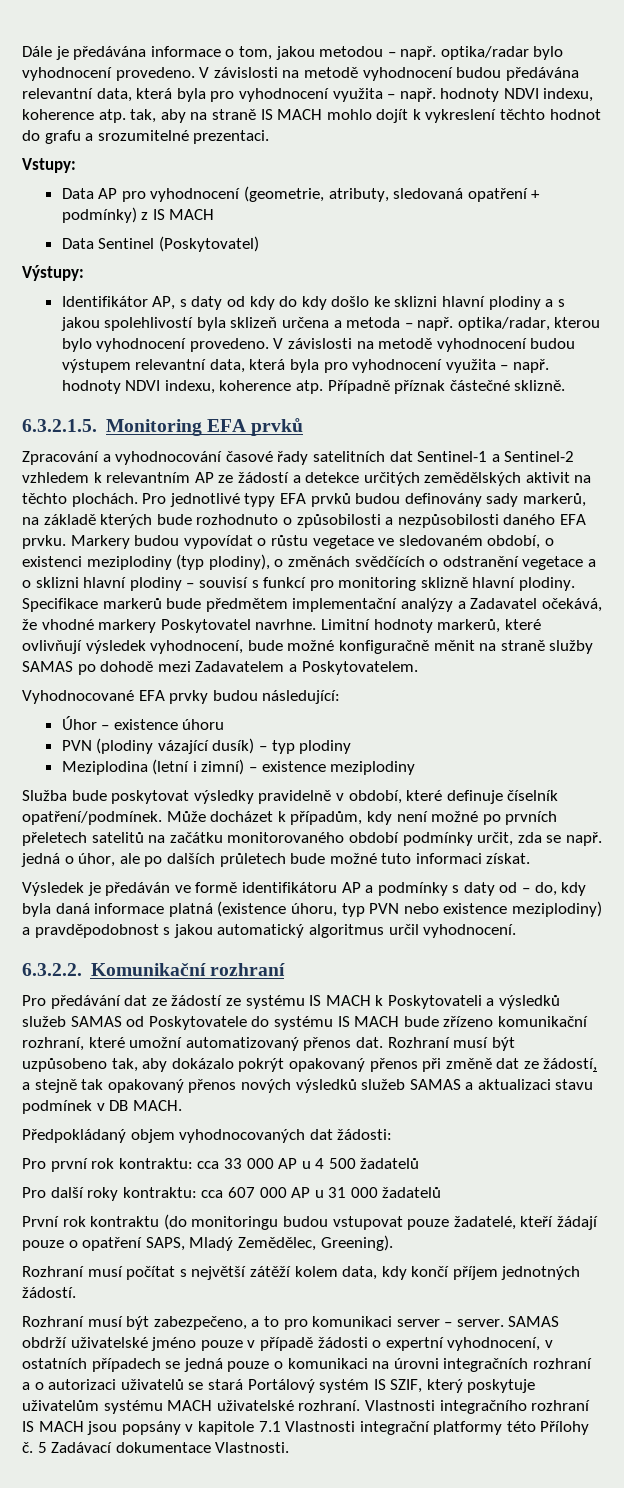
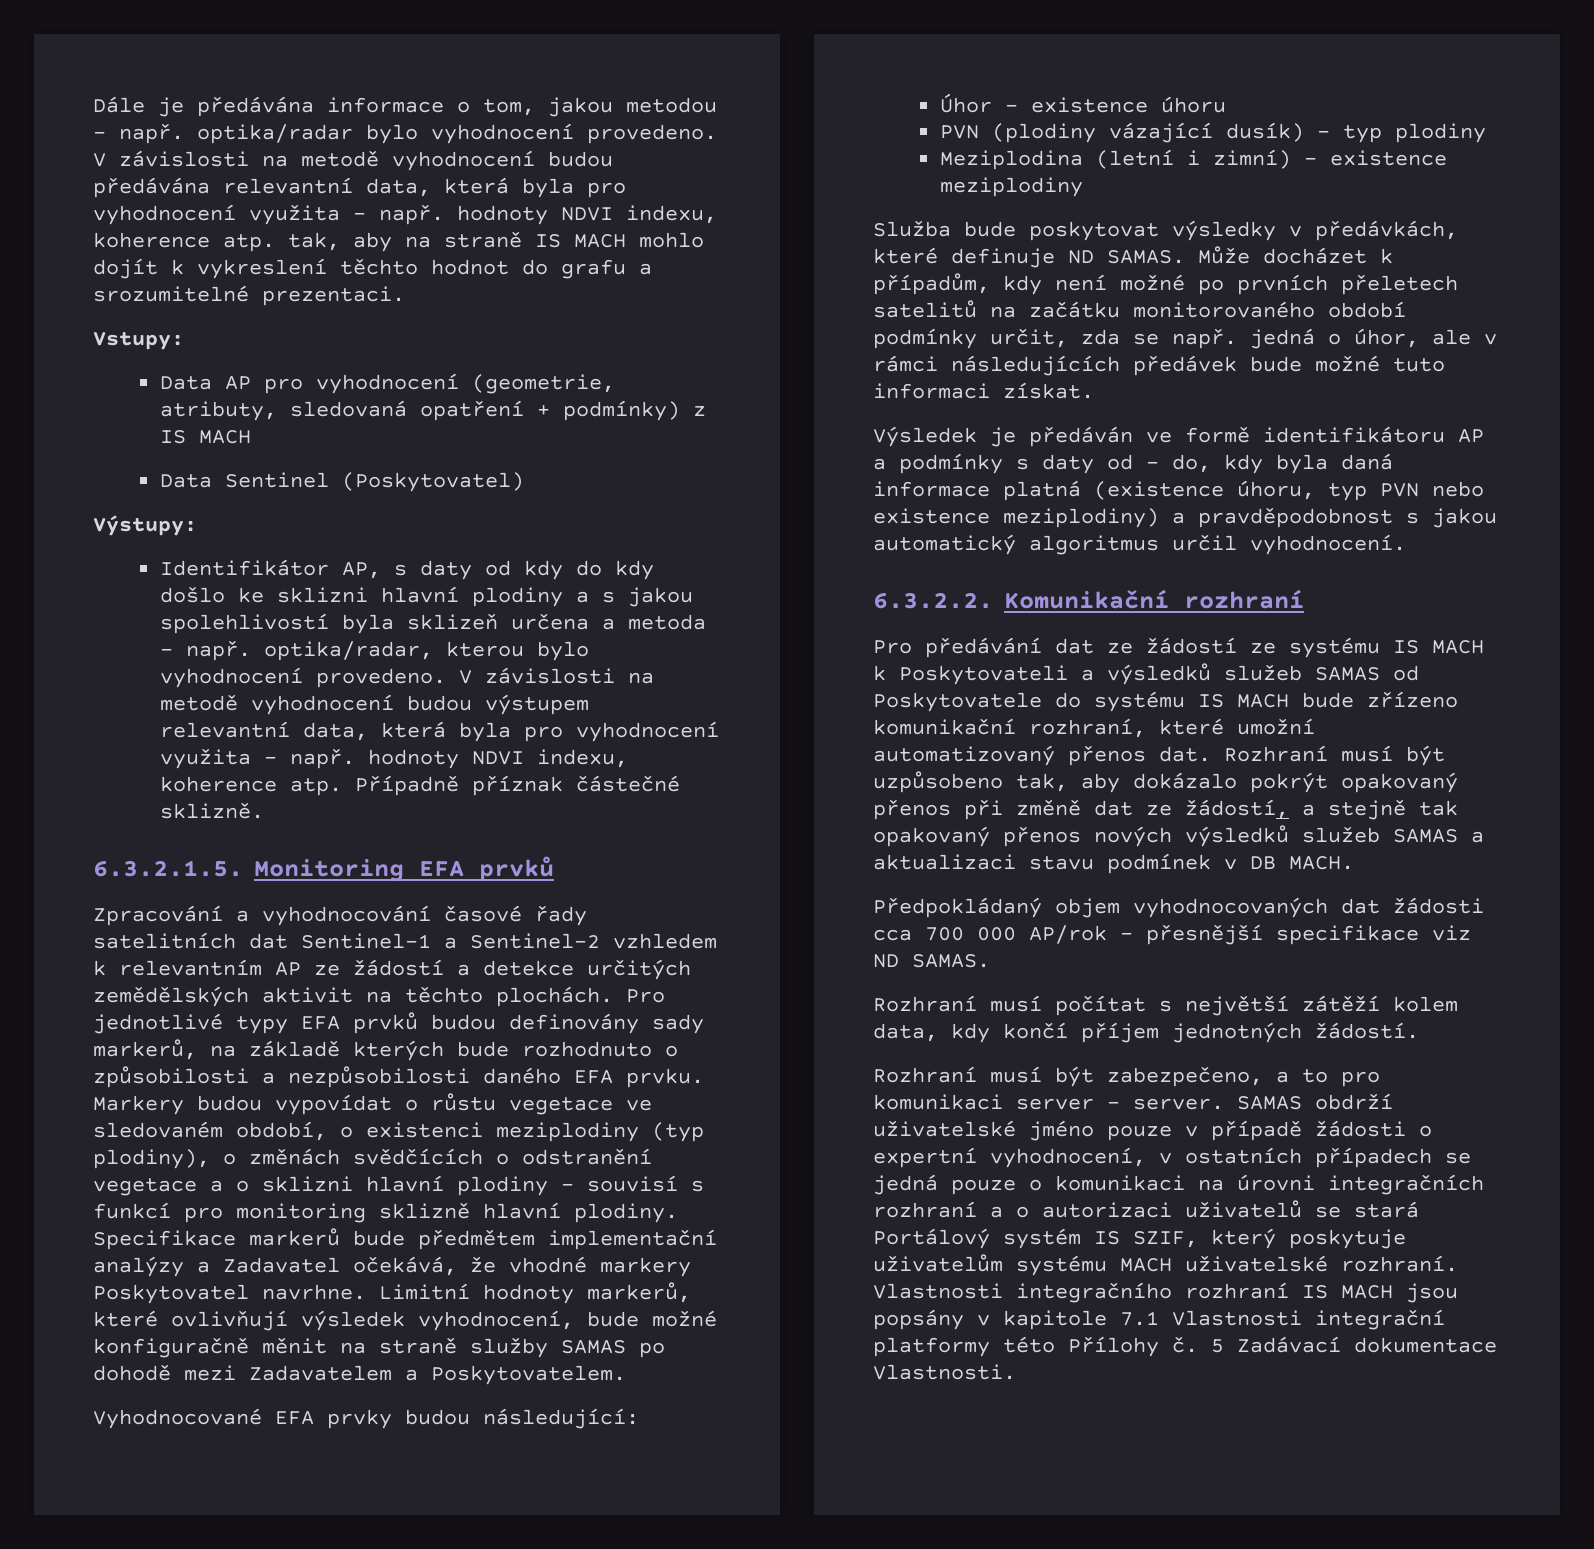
[258,790,559,804] [22,811,162,825] pravidelně v období, které definuje číselník opatření/podmínek. -> [1289,220,1458,241] [873,247,1185,268] v předávkách, které definuje ND SAMAS.
[144,853,286,867] po dalších průletech -> [1484,333,1497,345] [873,355,1237,376] v rámci následujících předávek
[337,1129,393,1140] [22,1158,420,1172] [22,1187,442,1201] [22,1214,598,1230] [22,1235,393,1251] žádosti: // Pro první rok kontraktu: cca 33 000 AP u 4 500 žadatelů // Pro další roky kontraktu: cca 607 000 AP u 31 000 žadatelů // První rok kontraktu (do monitoringu budou vstupovat pouze žadatelé, kteří žádají pouze o opatření SAPS, Mladý Zemědělec, Greening). -> [1393,897,1484,914] [873,924,1471,945] [873,954,990,968] žádosti cca 700 000 AP/rok – přesnější specifikace viz ND SAMAS.

